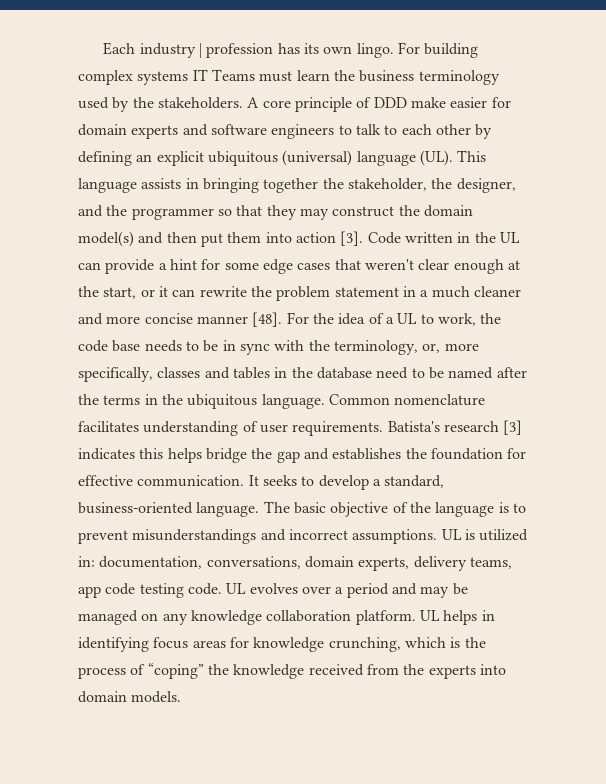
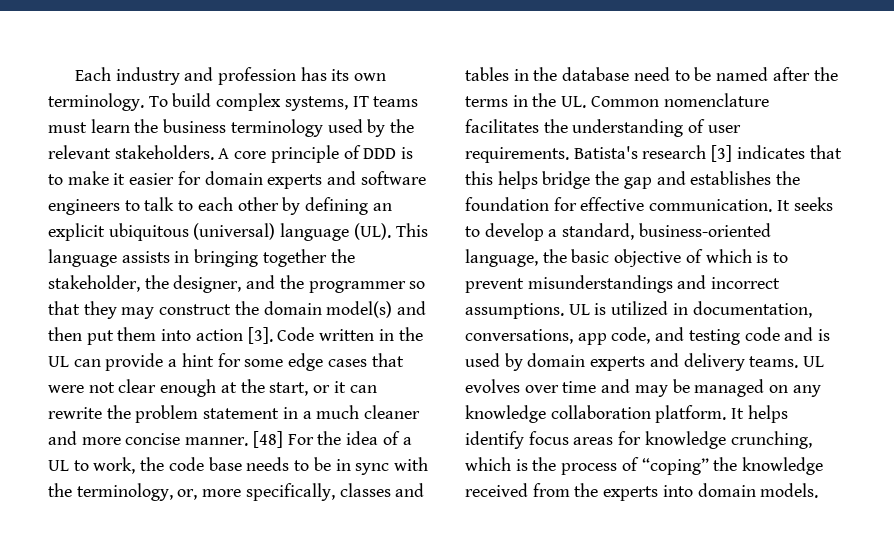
[199,43,203,58] | -> [184,67,214,81] and
[356,42,479,58] [78,69,255,85] lingo. For building complex systems IT Teams -> [48,93,419,111] terminology. To build complex systems, IT teams
(154, 102) none -> [48,145,111,159] relevant
[410,97,446,108] make -> [401,147,414,159] [48,171,126,185] is to make it
[364,259,414,270] weren't -> [48,382,115,393] were not
[196,312,283,327] manner [48]. -> [185,431,283,448] manner. [48]
[187,394,325,409] ubiquitous language. -> [561,96,587,108] UL.
(139, 426) none -> [543,119,568,133] the
(135, 454) none -> [809,145,842,159] that
[196,501,290,517] language. The -> [465,249,567,267] language, the
[409,502,495,517] the language -> [705,249,752,263] which
[78,556,95,567] in: -> [672,303,688,315] in
[304,556,512,571] [78,583,222,598] domain experts, delivery teams, app code testing code. -> [577,327,831,345] [465,353,799,371] app code, and testing code and is used by domain experts and delivery teams.
[335,583,389,598] a period -> [562,381,597,393] time
[419,610,495,625] [78,637,149,652] UL helps in identifying -> [731,405,788,423] [465,431,524,449] It helps identify

